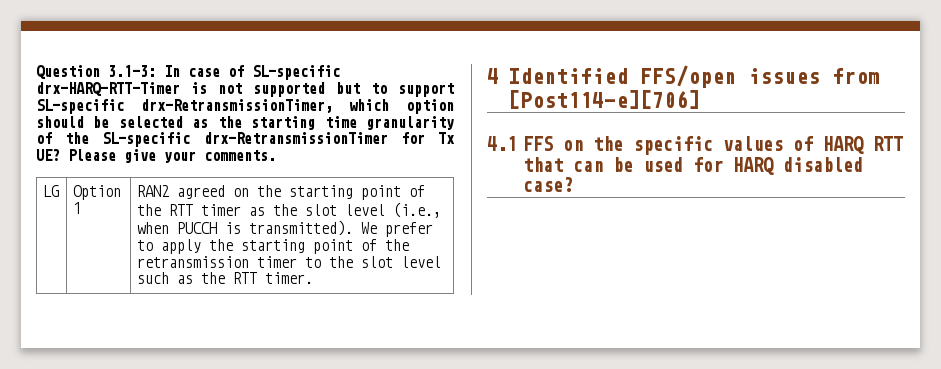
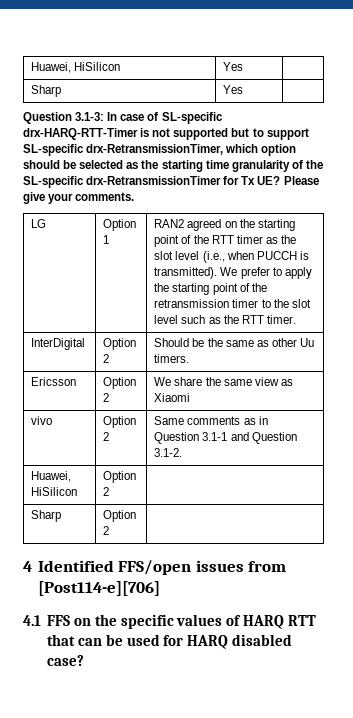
(36, 72) none -> [31,62,121,73] [223,62,244,71] [31,85,62,97] [223,85,244,94] Huawei, HiSilicon | Yes | // Sharp | Yes | //
(313, 278) none -> [31,338,86,350] [103,338,137,350] [103,354,110,363] [154,338,314,347] [154,354,190,363] [31,377,77,386] [103,377,137,389] [103,393,110,402] [154,377,293,386] [154,393,191,402] [31,416,53,425] [103,416,137,428] [103,432,110,441] [154,416,268,425] [154,432,297,444] [154,448,183,457] [31,471,72,482] [31,487,78,496] [103,471,137,483] [103,487,110,496] [31,510,62,522] [103,510,137,522] [103,526,110,535] // InterDigital | Option 2 | Should be the same as other Uu timers. // Ericsson | Option 2 | We share the same view as Xiaomi // vivo | Option 2 | Same comments as in Question 3.1-1 and Question 3.1-2. // Huawei, HiSilicon | Option 2 | // Sharp | Option 2 |

